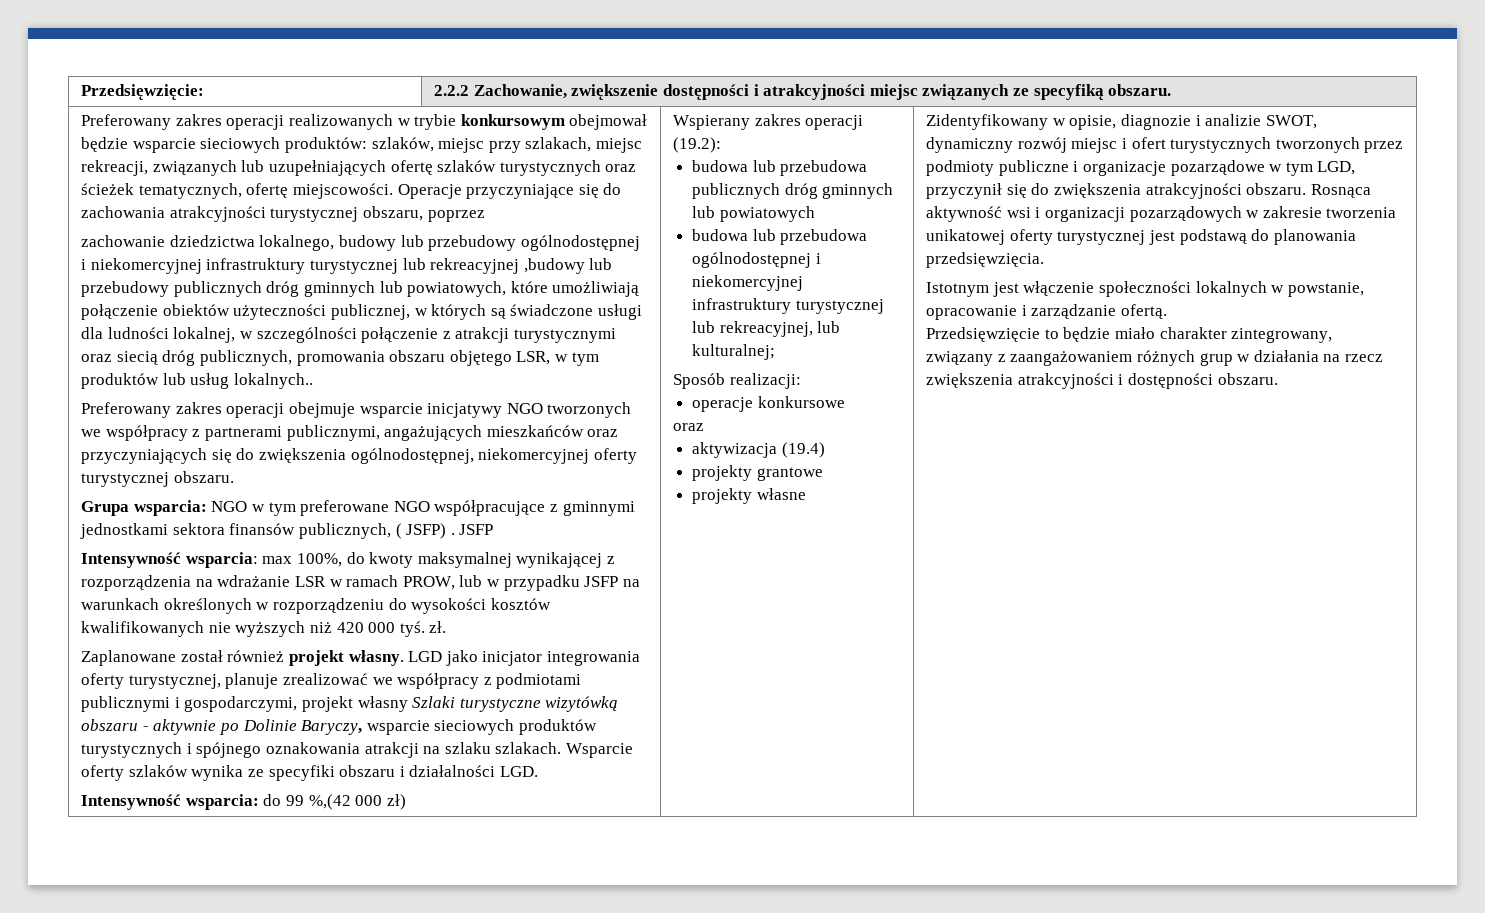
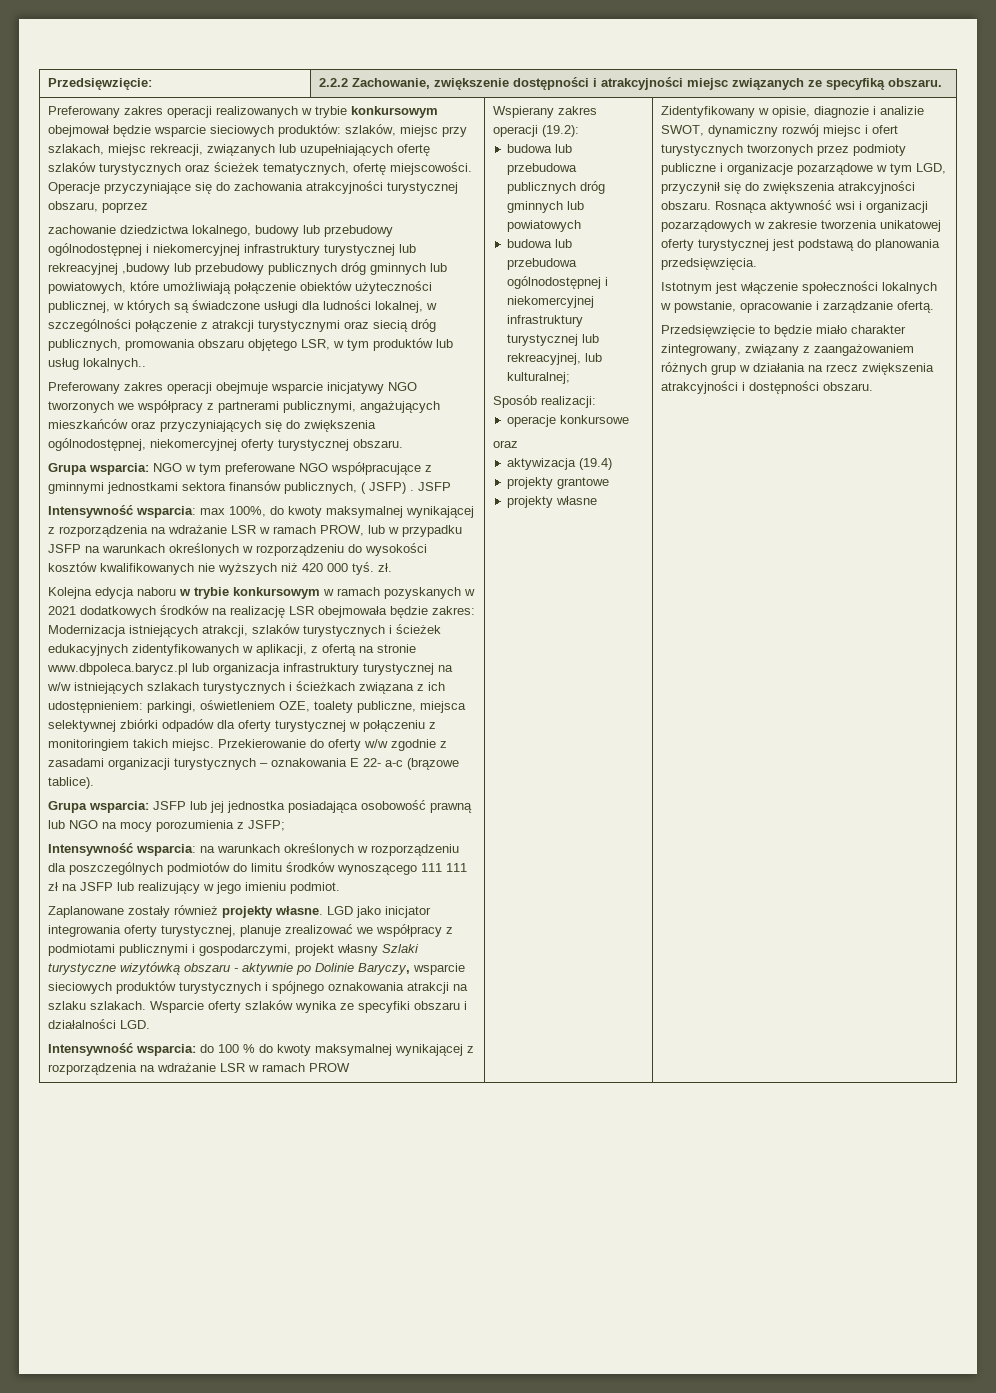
[81,650,404,666] Zaplanowane został również projekt własny. -> [47,587,475,599] [47,605,475,618] [47,624,441,637] [47,644,416,656] [46,663,453,675] [46,681,445,694] [47,700,466,713] [47,719,436,732] [47,739,447,751] [47,758,459,770] [47,777,94,789] [47,800,472,813] [47,820,285,832] [47,843,459,856] [47,862,467,875] [47,882,340,894] [47,905,323,918] Kolejna edycja naboru w trybie konkursowym w ramach pozyskanych w 2021 dodatkowych środków na realizację LSR obejmowała będzie zakres: Modernizacja istniejących atrakcji, szlaków turystycznych i ścieżek edukacyjnych zidentyfikowanych w aplikacji, z ofertą na stronie www.dbpoleca.barycz.pl lub organizacja infrastruktury turystycznej na w/w istniejących szlakach turystycznych i ścieżkach związana z ich udostępnieniem: parkingi, oświetleniem OZE, toalety publiczne, miejsca selektywnej zbiórki odpadów dla oferty turystycznej w połączeniu z monitoringiem takich miejsc. Przekierowanie do oferty w/w zgodnie z zasadami organizacji turystycznych – oznakowania E 22- a-c (brązowe tablice). // Grupa wsparcia: JSFP lub jej jednostka posiadająca osobowość prawną lub NGO na mocy porozumienia z JSFP; // Intensywność wsparcia: na warunkach określonych w rozporządzeniu dla poszczególnych podmiotów do limitu środków wynoszącego 111 111 zł na JSFP lub realizujący w jego imieniu podmiot. // Zaplanowane zostały również projekty własne.
[286,794,406,810] 99 %,(42 000 zł) -> [217,1044,474,1056] [47,1063,350,1075] 100 % do kwoty maksymalnej wynikającej z rozporządzenia na wdrażanie LSR w ramach PROW

